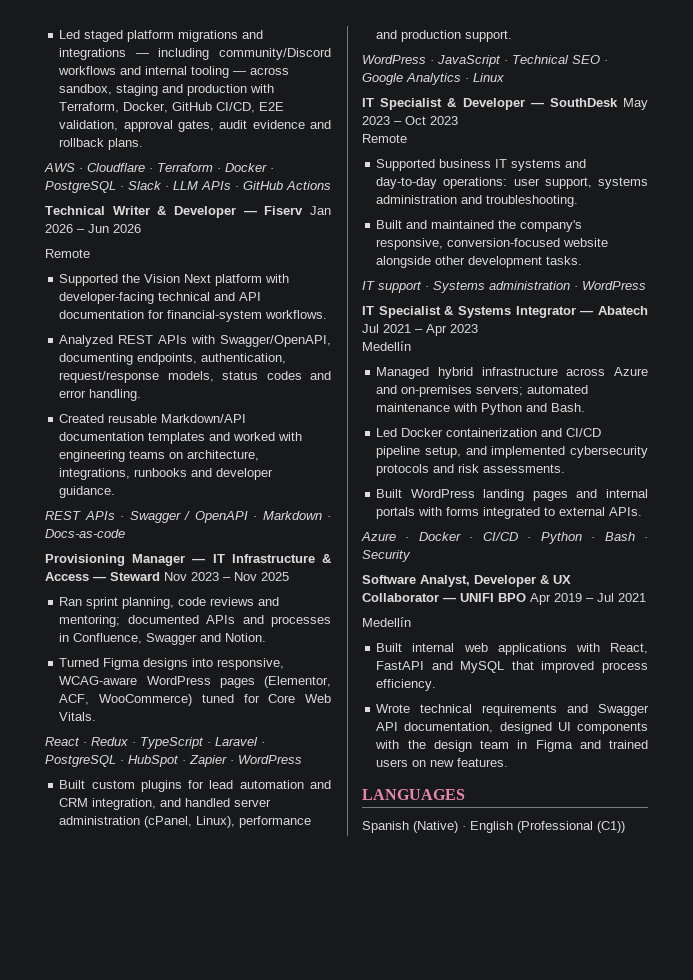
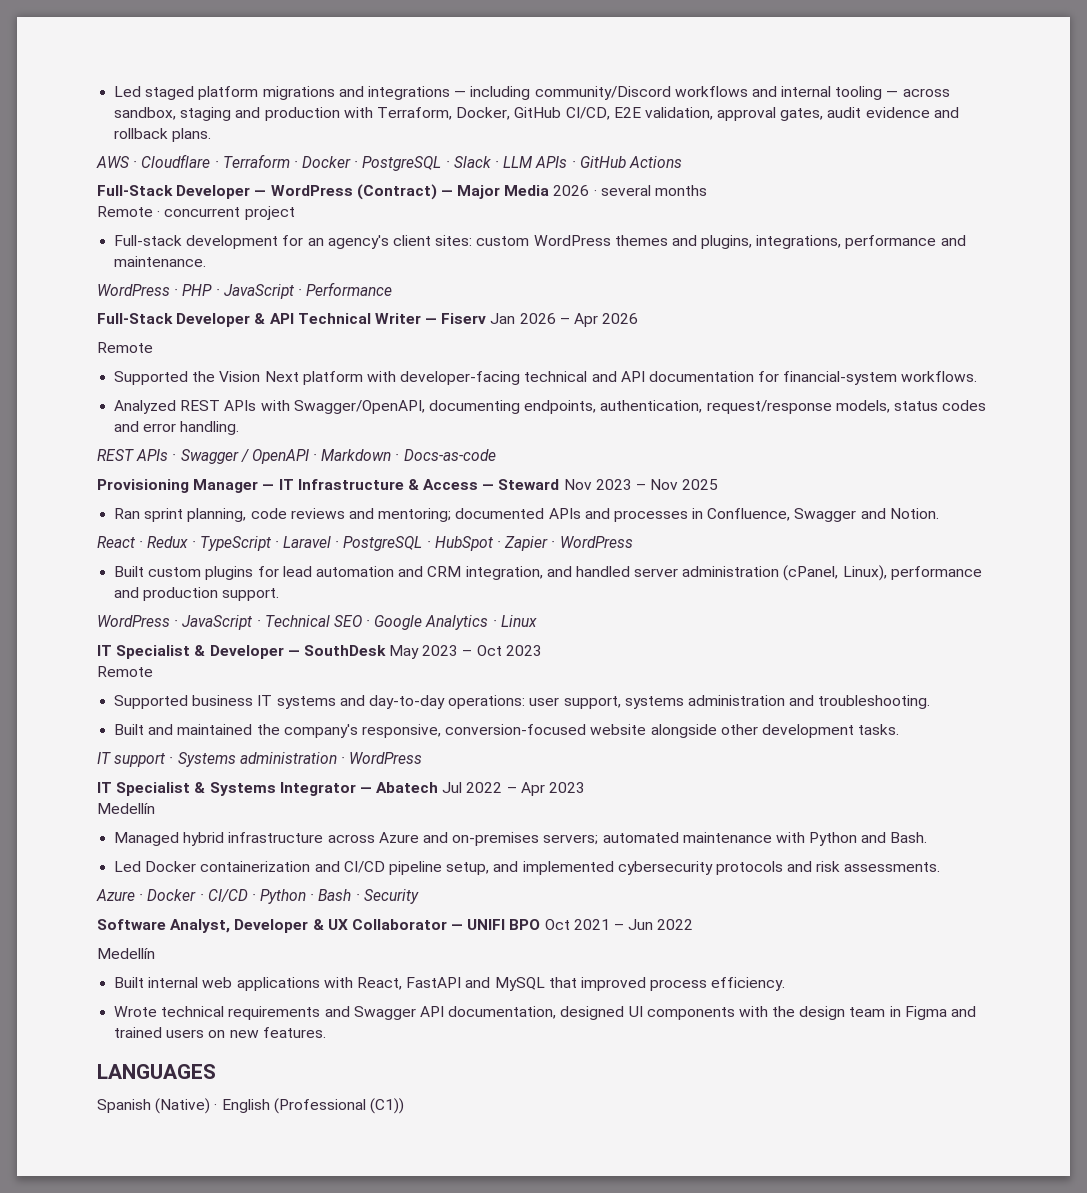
[45,206,236,218] Technical Writer & Developer -> [97,184,708,200] [97,206,295,220] [114,235,966,249] [114,256,207,267] [97,282,393,299] [97,313,421,327] Full-Stack Developer — WordPress (Contract) — Major Media 2026 · several months // Remote · concurrent project // Full-stack development for an agency's client sites: custom WordPress themes and plugins, integrations, performance and maintenance. // WordPress · PHP · JavaScript · Performance // Full-Stack Developer & API Technical Writer
[88,224,109,233] Jun -> [574,313,599,327] Apr
[59,414,247,423] [59,432,303,444] [59,450,260,462] [59,468,274,480] [59,486,116,498] // Created reusable Markdown/API documentation templates and worked with engineering teams on architecture, integrations, runbooks and developer guidance. -> (240, 428) none
[59,658,285,670] [59,676,331,688] [59,694,331,706] [59,712,97,721] // Turned Figma designs into responsive, WCAG-aware WordPress pages (Elementor, ACF, WooCommerce) tuned for Core Web Vitals. -> (939, 513) none
[383,324,411,333] 2021 -> [466,782,503,793] 2022
[376,489,648,501] [376,507,643,519] // Built WordPress landing pages and internal portals with forms integrated to external APIs. -> (941, 867) none
[530,593,646,605] Apr 2019 – Jul 2021 -> [544,919,694,930] Oct 2021 – Jun 2022

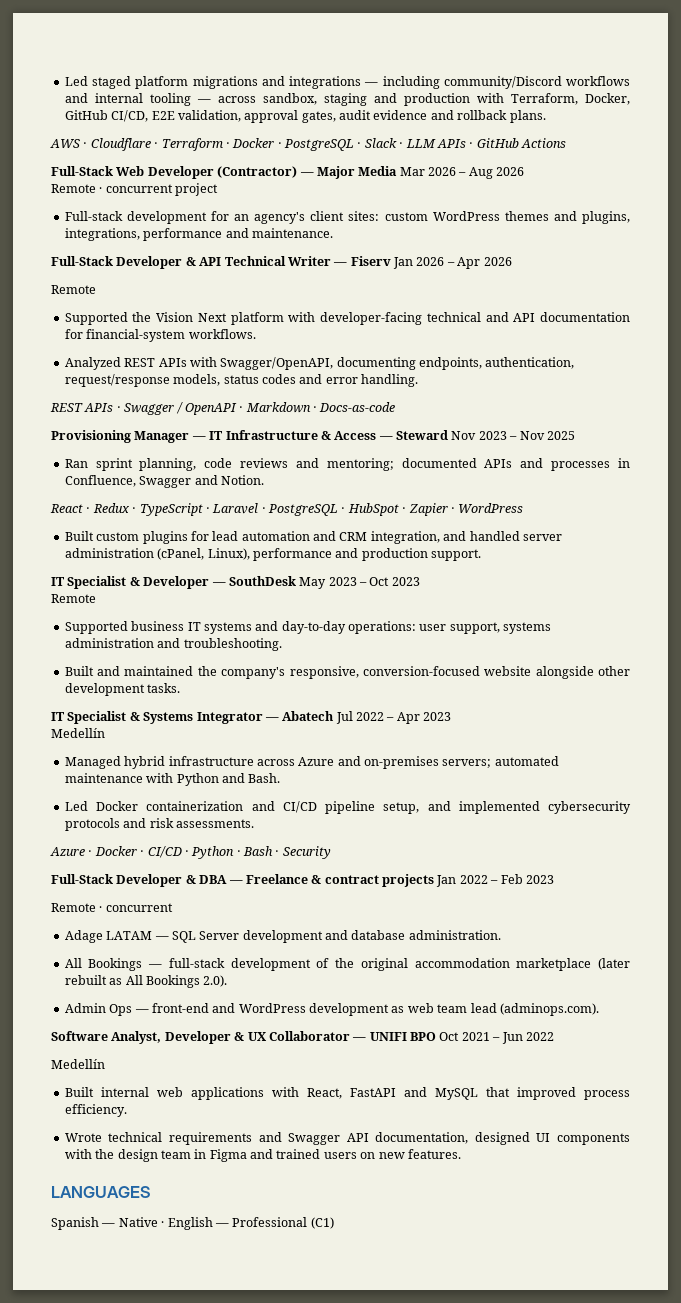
[176,184,708,200] Developer — WordPress (Contract) — Major Media 2026 · several months -> [116,166,525,179] Web Developer (Contractor) — Major Media Mar 2026 – Aug 2026
[97,282,393,299] // WordPress · PHP · JavaScript · Performance -> (333, 233) none
[97,615,537,630] // WordPress · JavaScript · Technical SEO · Google Analytics · Linux -> (481, 555) none
[97,752,423,767] // IT support · Systems administration · WordPress -> (181, 688) none
(419, 896) none -> [51,874,554,887] [51,903,173,912] [64,930,501,943] [64,958,631,971] [64,975,228,988] [64,1003,599,1016] // Full-Stack Developer & DBA — Freelance & contract projects Jan 2022 – Feb 2023 // Remote · concurrent // Adage LATAM — SQL Server development and database administration. // All Bookings — full-stack development of the original accommodation marketplace (later rebuilt as All Bookings 2.0). // Admin Ops — front-end and WordPress development as web team lead (adminops.com).
[155,1098,404,1114] (Native) · English (Professional (C1)) -> [101,1217,334,1230] — Native · English — Professional (C1)

